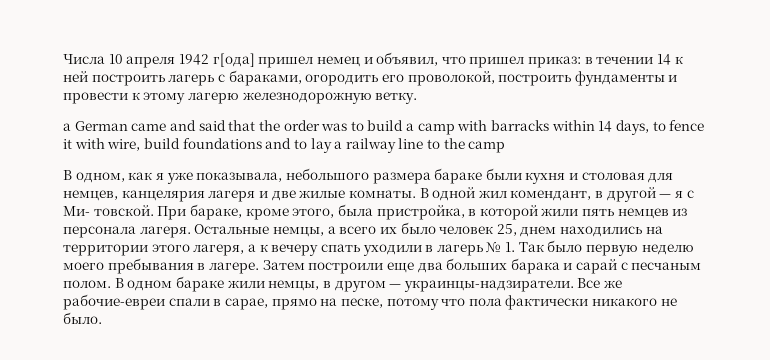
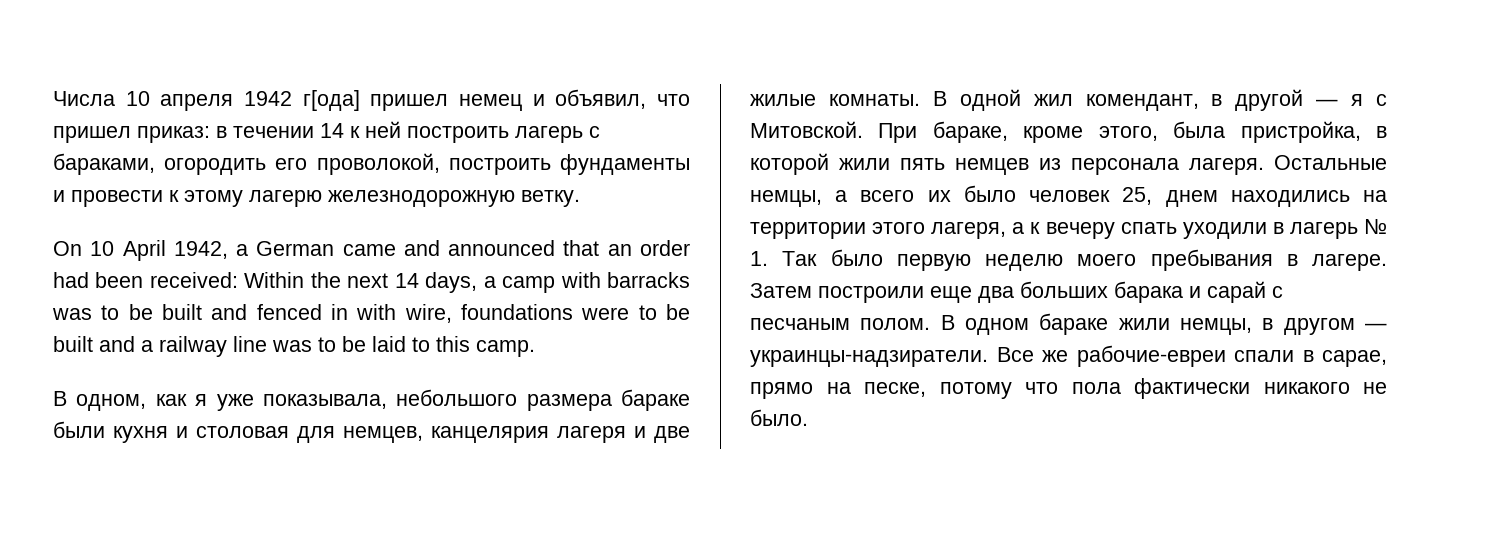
[63,120,705,135] [63,138,506,153] a German came and said that the order was to build a camp with barracks within 14 days, to fence it with wire, build foundations and to lay a railway line to the camp -> [53,240,690,261] [53,272,690,293] [52,304,691,323] [53,336,535,357] On 10 April 1942, a German came and announced that an order had been received: Within the next 14 days, a camp with barracks was to be built and fenced in with wire, foundations were to be built and a railway line was to be laid to this camp.
[63,205,154,216] Ми- товской. -> [750,121,863,138] Митовской.

